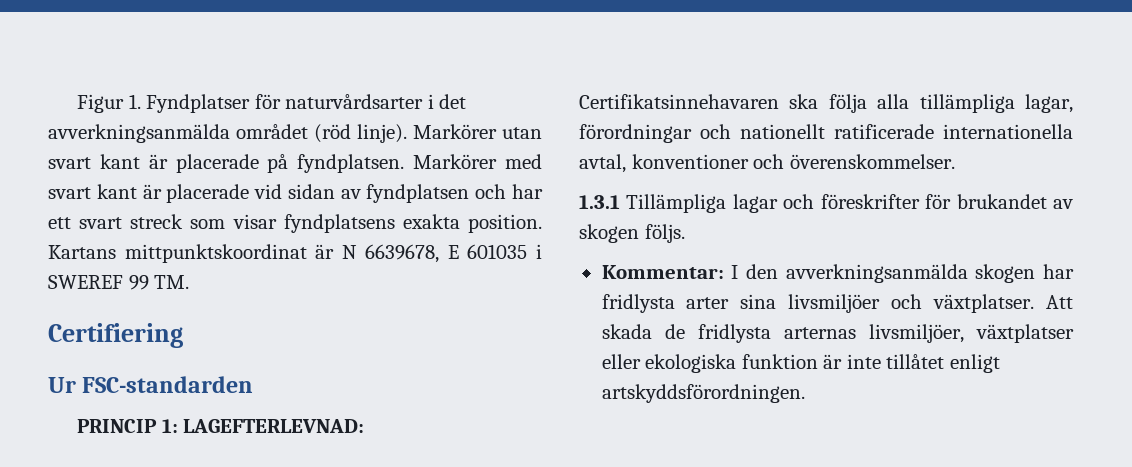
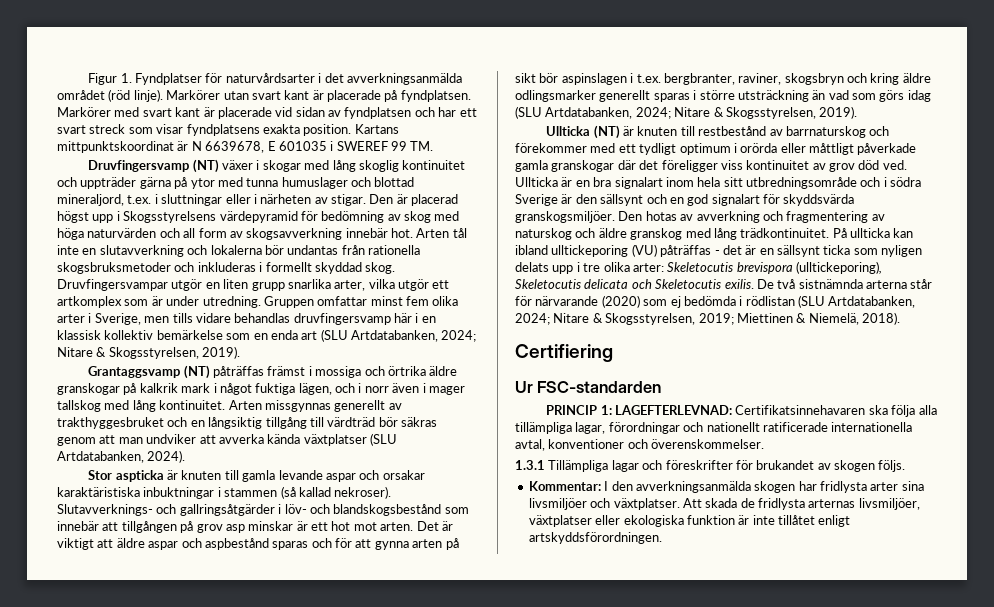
(190, 282) none -> [88,159,466,173] [57,177,415,189] [57,194,459,206] [57,211,460,223] [57,228,467,240] [57,245,420,257] [57,262,396,274] [57,279,450,291] [57,296,459,308] [57,313,436,325] [57,329,477,342] [57,346,241,359] [88,365,458,379] [57,383,465,395] [57,400,402,412] [57,417,437,429] [57,433,397,446] [57,450,186,463] [88,470,425,482] [57,486,392,499] [57,504,469,516] [57,521,453,533] [57,538,459,550] [515,73,931,85] [515,90,931,102] [515,106,858,119] [546,125,890,139] [515,143,917,155] [515,160,907,172] [515,177,922,189] [515,194,855,206] [515,211,885,223] [515,228,914,240] [515,244,923,257] [515,261,882,274] [515,279,933,289] [515,295,916,308] [515,312,900,325] // Druvfingersvamp (NT) växer i skogar med lång skoglig kontinuitet och uppträder gärna på ytor med tunna humuslager och blottad mineraljord, t.ex. i sluttningar eller i närheten av stigar. Den är placerad högst upp i Skogsstyrelsens värdepyramid för bedömning av skog med höga naturvärden och all form av skogsavverkning innebär hot. Arten tål inte en slutavverkning och lokalerna bör undantas från rationella skogsbruksmetoder och inkluderas i formellt skyddad skog. Druvfingersvampar utgör en liten grupp snarlika arter, vilka utgör ett artkomplex som är under utredning. Gruppen omfattar minst fem olika arter i Sverige, men tills vidare behandlas druvfingersvamp här i en klassisk kollektiv bemärkelse som en enda art (SLU Artdatabanken, 2024; Nitare & Skogsstyrelsen, 2019). // Grantaggsvamp (NT) påträffas främst i mossiga och örtrika äldre granskogar på kalkrik mark i något fuktiga lägen, och i norr även i mager tallskog med lång kontinuitet. Arten missgynnas generellt av trakthyggesbruket och en långsiktig tillgång till värdträd bör säkras genom att man undviker att avverka kända växtplatser (SLU Artdatabanken, 2024). // Stor aspticka är knuten till gamla levande aspar och orsakar karaktäristiska inbuktningar i stammen (så kallad nekroser). Slutavverknings- och gallringsåtgärder i löv- och blandskogsbestånd som innebär att tillgången på grov asp minskar är ett hot mot arten. Det är viktigt att äldre aspar och aspbestånd sparas och för att gynna arten på sikt bör aspinslagen i t.ex. bergbranter, raviner, skogsbryn och kring äldre odlingsmarker generellt sparas i större utsträckning än vad som görs idag (SLU Artdatabanken, 2024; Nitare & Skogsstyrelsen, 2019). // Ullticka (NT) är knuten till restbestånd av barrnaturskog och förekommer med ett tydligt optimum i orörda eller måttligt påverkade gamla granskogar där det föreligger viss kontinuitet av grov död ved. Ullticka är en bra signalart inom hela sitt utbredningsområde och i södra Sverige är den sällsynt och en god signalart för skyddsvärda granskogsmiljöer. Den hotas av avverkning och fragmentering av naturskog och äldre granskog med lång trädkontinuitet. På ullticka kan ibland ulltickeporing (VU) påträffas - det är en sällsynt ticka som nyligen delats upp i tre olika arter: Skeletocutis brevispora (ulltickeporing), Skeletocutis delicata och Skeletocutis exilis. De två sistnämnda arterna står för närvarande (2020) som ej bedömda i rödlistan (SLU Artdatabanken, 2024; Nitare & Skogsstyrelsen, 2019; Miettinen & Niemelä, 2018).

